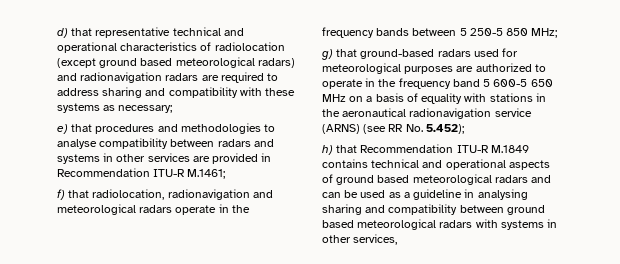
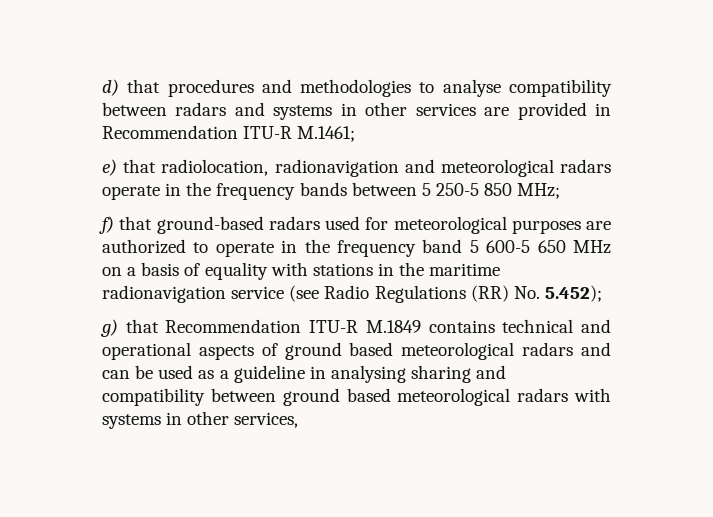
[95,27,244,38] [57,42,285,53] [57,57,295,68] [57,72,279,83] [57,87,296,98] [57,103,173,113] [57,124,93,134] representative technical and operational characteristics of radiolocation (except ground based meteorological radars) and radionavigation radars are required to address sharing and compatibility with these systems as necessary; // e) that -> (161, 86) none
[57,189,65,200] f) -> [102,159,117,176] e)
[321,49,333,60] g) -> [99,216,114,234] f)
[342,108,407,117] aeronautical -> [429,263,501,276] maritime
[322,124,404,134] (ARNS) (see RR -> [289,285,509,303] (see Radio Regulations (RR)
[322,145,333,155] h) -> [101,319,118,337] g)

